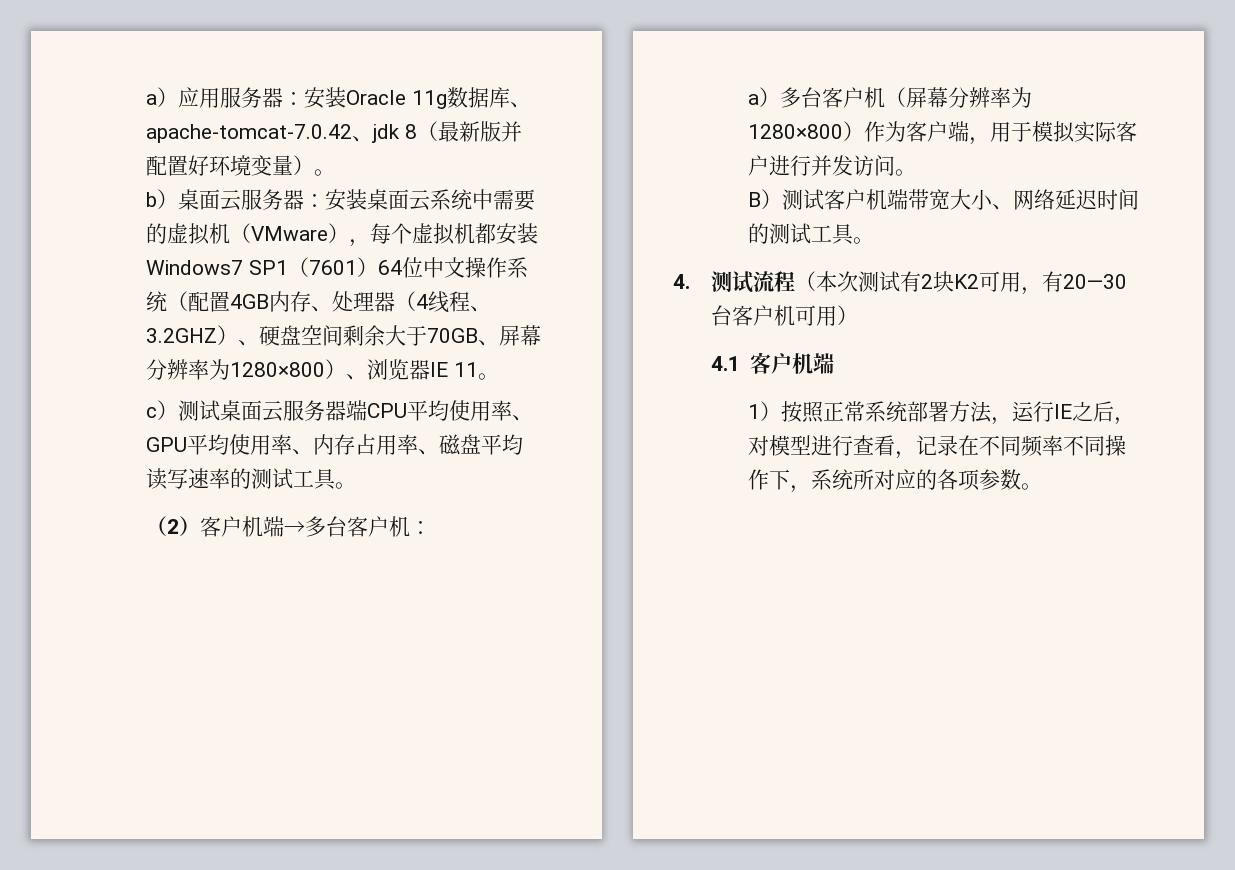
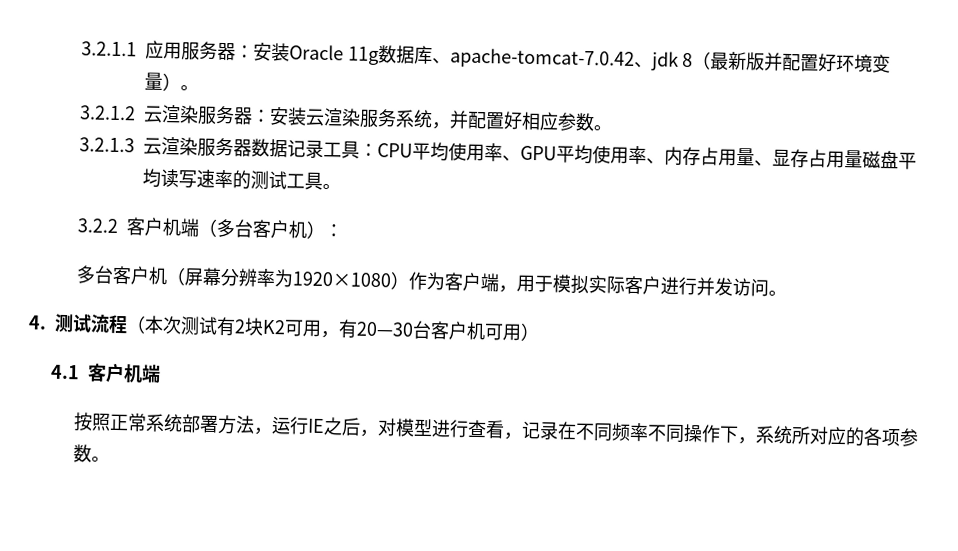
[146,87,179,107] a） -> [80,41,137,57] 3.2.1.1
[146,189,536,211] [146,223,539,247] [146,257,528,278] [146,291,492,313] [146,325,542,346] [146,359,499,380] [146,400,368,422] b）桌面云服务器：安装桌面云系统中需要的虚拟机（VMware），每个虚拟机都安装Windows7 SP1（7601）64位中文操作系统（配置4GB内存、处理器（4线程、3.2GHZ）、硬盘空间剩余大于70GB、屏幕分辨率为1280×800）、浏览器IE 11。 // c）测试桌面云服务器端 -> [78,104,612,132] [78,136,378,159] 3.2.1.2云渲染服务器：安装云渲染服务系统，并配置好相应参数。 // 3.2.1.3云渲染服务器数据记录工具：
[397,434,440,455] 率、 -> [735,147,863,169] 量、显存占用量
[146,516,411,537] （2）客户机端→多台客户机 -> [76,217,326,240] 3.2.2客户机端（多台客户机）
[748,87,781,107] a） -> (343, 230) none
[748,124,844,139] 1280×800 -> [291,271,392,288] 1920×1080
[748,189,1140,210] [748,223,875,245] // B）测试客户机端带宽大小、网络延迟时间的测试工具。 -> (787, 293) none
[748,401,782,421] 1） -> (162, 373) none

